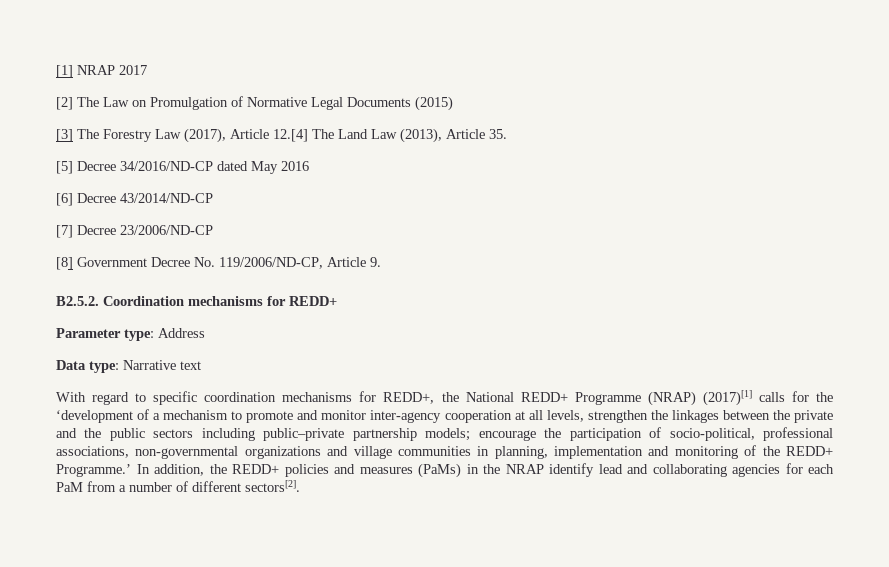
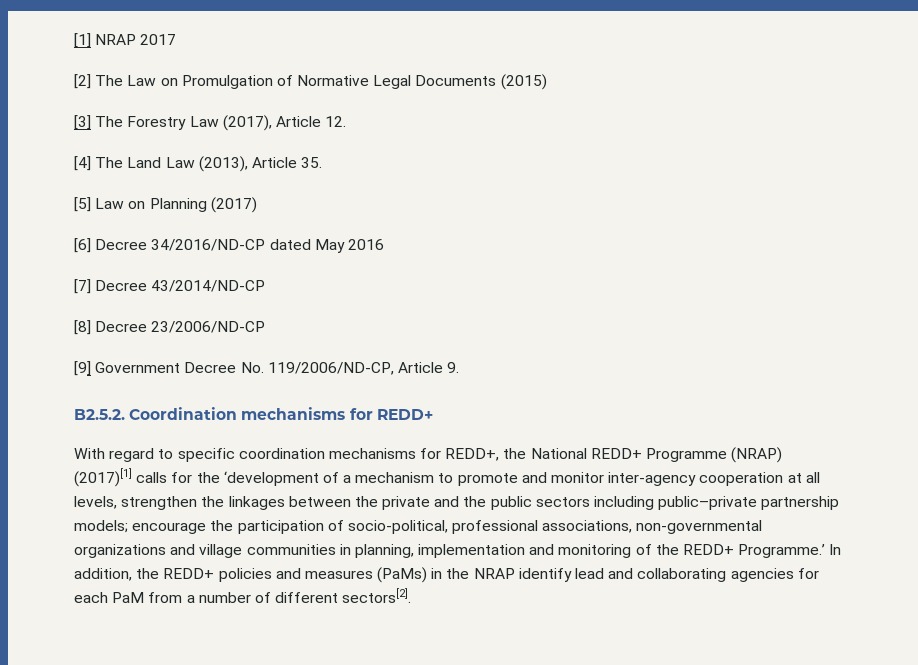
[273,129,308,142] 12.[4] -> [325,116,347,127] [74,156,91,171] 12. // [4]
(73, 167) none -> [95,197,257,213] [74,238,91,253] Law on Planning (2017) // [6]
[56,193,73,206] [6] -> [74,279,91,294] [7]
[56,225,73,238] [7] -> [74,320,91,335] [8]
[56,257,73,270] [8] -> [74,361,91,376] [9]
[56,328,205,341] [56,360,201,373] // Parameter type: Address // Data type: Narrative text -> (433, 414) none

